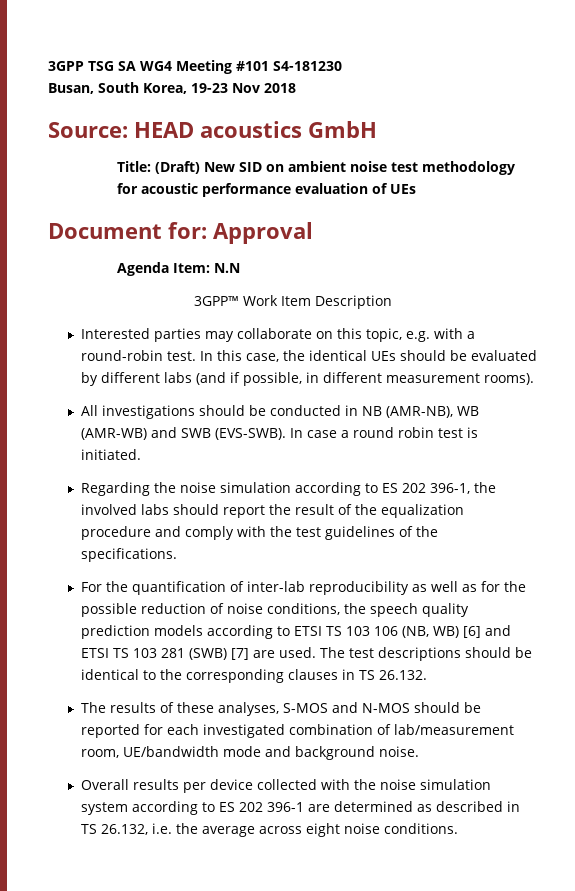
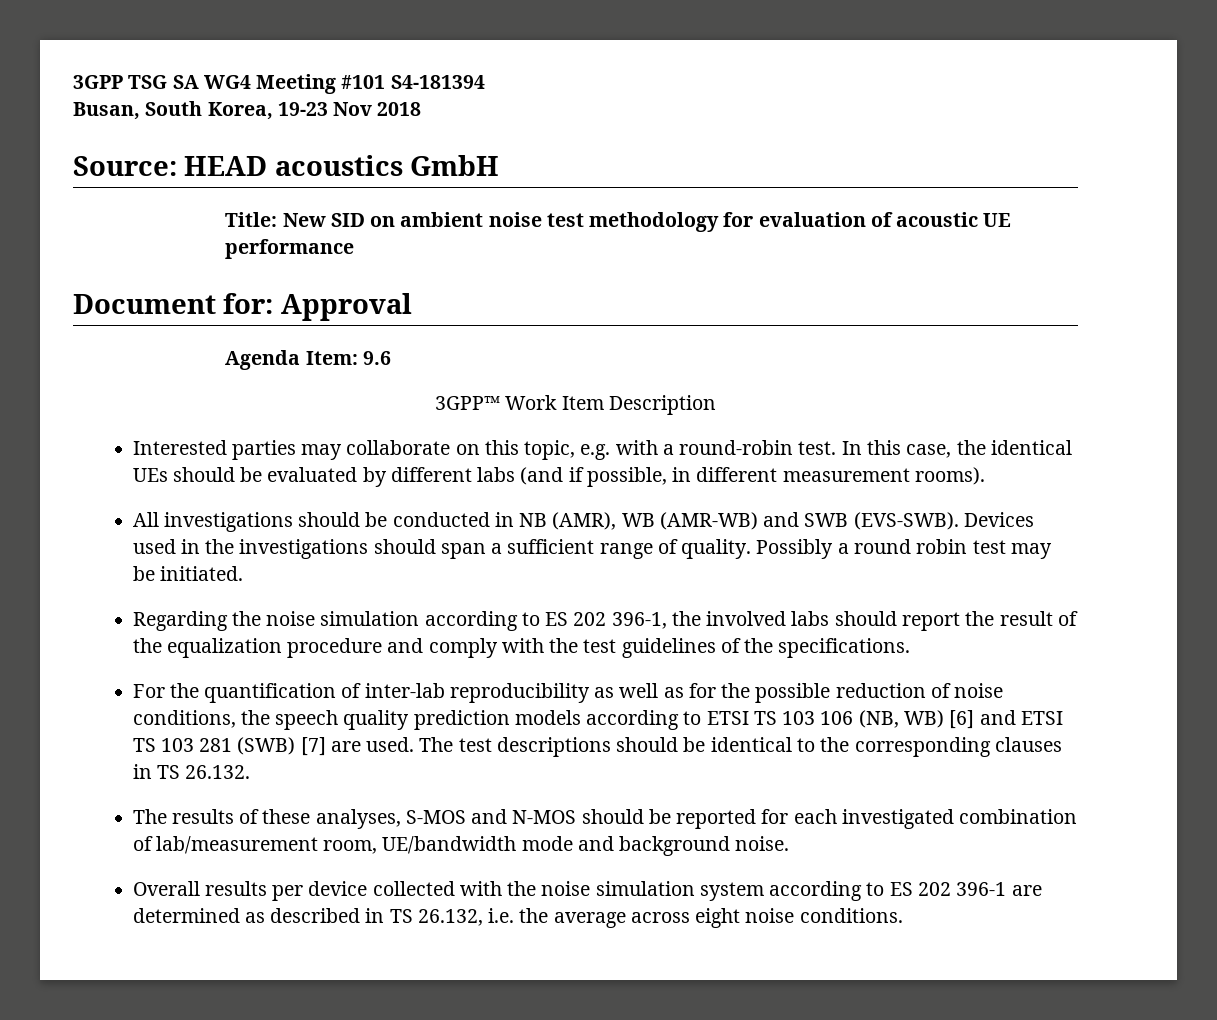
[273,61,342,71] S4-181230 -> [390,75,485,89] S4-181394
[154,161,200,174] (Draft) -> (278, 219) none
[140,183,416,197] acoustic performance evaluation of UEs -> [758,212,1012,227] [225,239,355,259] evaluation of acoustic UE performance
[213,263,240,273] N.N -> [362,351,391,365] 9.6
[385,406,453,418] (AMR-NB), -> [552,512,617,530] (AMR),
[289,428,337,438] In case -> [963,512,1034,527] [132,539,834,559] Devices used in the investigations should span a sufficient range of quality. Possibly
[466,427,478,438] is -> [1010,543,1052,559] [132,566,155,581] may be

